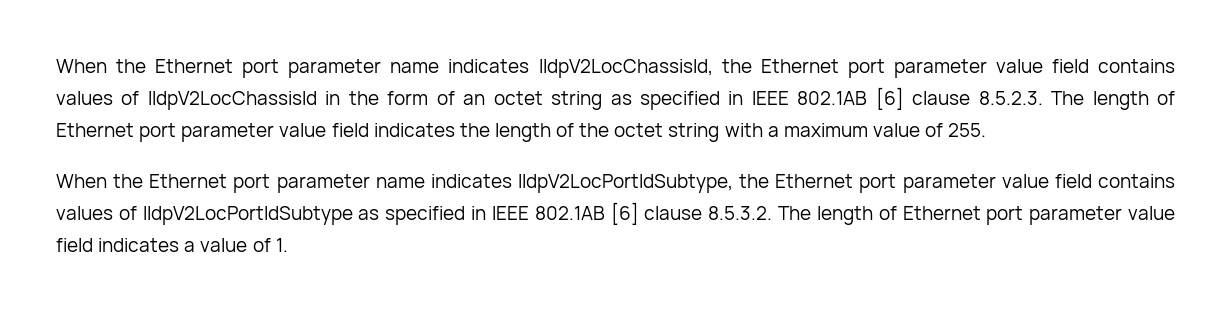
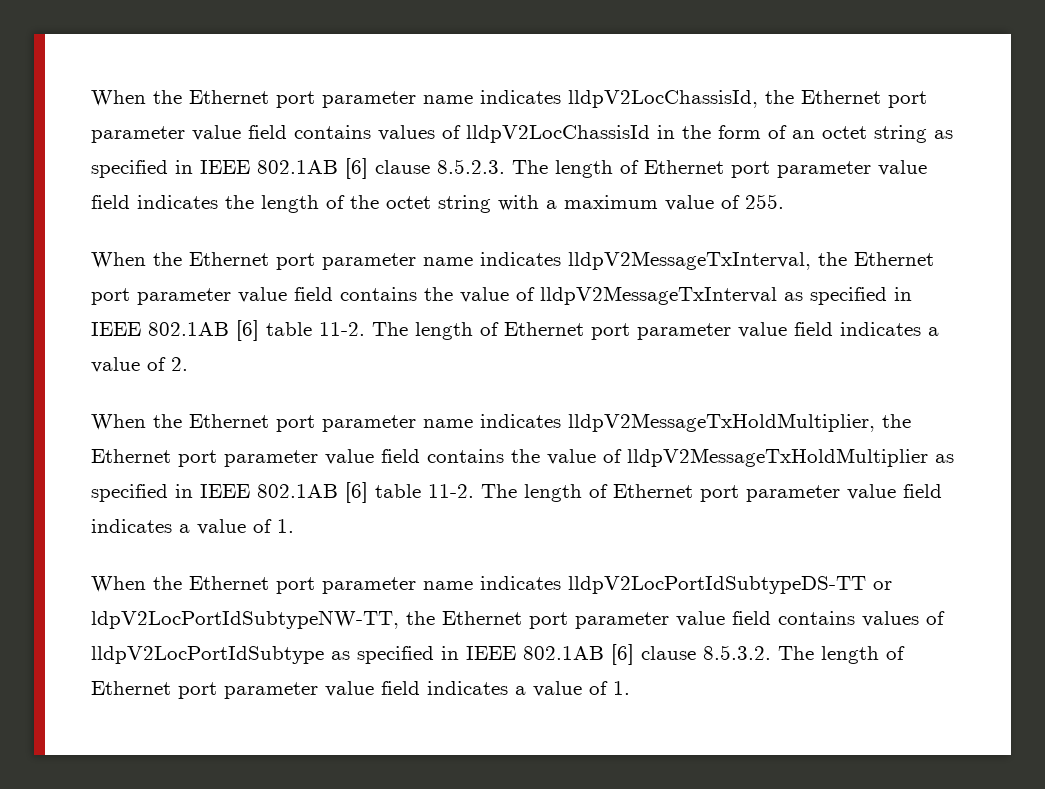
[518,174,733,193] lldpV2LocPortIdSubtype, -> [568,251,934,270] [91,286,912,305] [91,320,939,341] [91,357,188,373] [91,413,911,432] [91,448,954,467] [91,482,942,503] [91,519,294,535] [91,576,892,594] [91,610,399,629] lldpV2MessageTxInterval, the Ethernet port parameter value field contains the value of lldpV2MessageTxInterval as specified in IEEE 802.1AB [6] table 11-2. The length of Ethernet port parameter value field indicates a value of 2. // When the Ethernet port parameter name indicates lldpV2MessageTxHoldMultiplier, the Ethernet port parameter value field contains the value of lldpV2MessageTxHoldMultiplier as specified in IEEE 802.1AB [6] table 11-2. The length of Ethernet port parameter value field indicates a value of 1. // When the Ethernet port parameter name indicates lldpV2LocPortIdSubtypeDS-TT or ldpV2LocPortIdSubtypeNW-TT,

